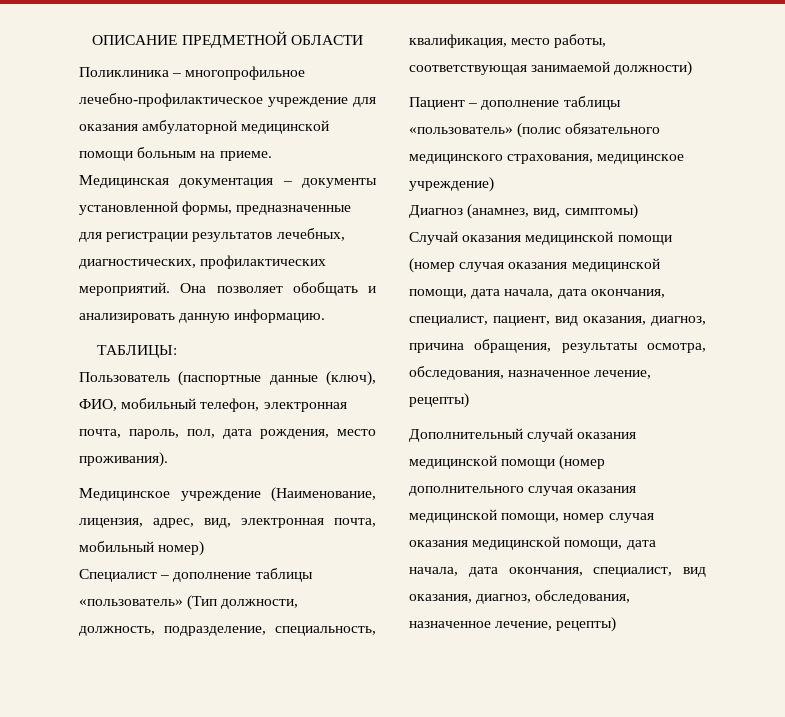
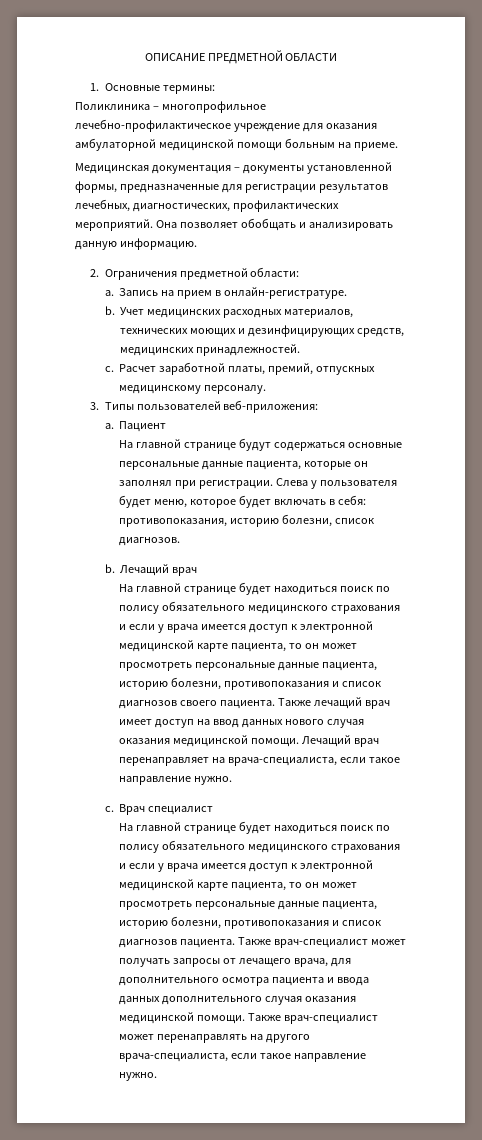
(363, 40) none -> [89,83,215,94] // 1. Основные термины:
[97,345,178,358] [79,371,376,386] [79,398,347,412] [79,429,376,439] [79,452,168,467] [79,487,376,502] [79,518,376,528] [79,541,205,556] [79,568,313,582] [79,595,299,610] [79,626,376,636] [409,34,607,48] [409,61,693,76] [409,96,621,110] [409,123,661,138] [409,154,685,164] [409,177,494,192] [409,204,638,219] [409,231,672,245] [409,258,660,273] [409,289,665,299] [409,316,706,326] [409,339,706,353] [409,366,652,380] [409,393,469,408] [409,428,637,442] [409,455,606,470] [409,486,637,496] [409,509,654,523] [409,536,656,550] [409,567,706,577] [409,590,631,604] [409,617,617,632] ТАБЛИЦЫ: // Пользователь (паспортные данные (ключ), ФИО, мобильный телефон, электронная почта, пароль, пол, дата рождения, место проживания). // Медицинское учреждение (Наименование, лицензия, адрес, вид, электронная почта, мобильный номер) // Специалист – дополнение таблицы «пользователь» (Тип должности, должность, подразделение, специальность, квалификация, место работы, соответствующая занимаемой должности) // Пациент – дополнение таблицы «пользователь» (полис обязательного медицинского страхования, медицинское учреждение) // Диагноз (анамнез, вид, симптомы) // Случай оказания медицинской помощи (номер случая оказания медицинской помощи, дата начала, дата окончания, специалист, пациент, вид оказания, диагноз, причина обращения, результаты осмотра, обследования, назначенное лечение, рецепты) // Дополнительный случай оказания медицинской помощи (номер дополнительного случая оказания медицинской помощи, номер случая оказания медицинской помощи, дата начала, дата окончания, специалист, вид оказания, диагноз, обследования, назначенное лечение, рецепты) -> [89,267,300,280] [104,287,348,299] [104,306,353,318] [120,325,404,337] [120,344,300,356] [104,362,376,375] [119,385,267,394] [89,400,319,413] [104,421,167,432] [119,438,403,451] [119,461,369,470] [119,478,398,489] [119,495,367,508] [119,514,375,527] [119,537,181,546] [104,564,197,576] [119,582,391,595] [119,601,401,614] [119,621,374,633] [119,640,358,652] [119,662,378,671] [119,677,382,690] [119,697,391,709] [119,719,365,728] [119,735,380,747] [119,757,401,766] [119,776,233,785] [104,804,214,815] [119,821,391,834] [119,840,401,853] [119,860,374,872] [119,879,358,891] [119,901,378,910] [119,916,382,929] [119,937,407,948] [119,958,352,967] [119,977,370,986] [119,996,357,1005] [119,1012,379,1024] [119,1034,311,1043] [119,1053,367,1062] [119,1072,158,1081] 2. Ограничения предметной области: // a. Запись на прием в онлайн-регистратуре. // b. Учет медицинских расходных материалов, технических моющих и дезинфицирующих средств, медицинских принадлежностей. // c. Расчет заработной платы, премий, отпускных медицинскому персоналу. // 3. Типы пользователей веб-приложения: // a. Пациент // На главной странице будут содержаться основные персональные данные пациента, которые он заполнял при регистрации. Слева у пользователя будет меню, которое будет включать в себя: противопоказания, историю болезни, список диагнозов. // b. Лечащий врач // На главной странице будет находиться поиск по полису обязательного медицинского страхования и если у врача имеется доступ к электронной медицинской карте пациента, то он может просмотреть персональные данные пациента, историю болезни, противопоказания и список диагнозов своего пациента. Также лечащий врач имеет доступ на ввод данных нового случая оказания медицинской помощи. Лечащий врач перенаправляет на врача-специалиста, если такое направление нужно. // c. Врач специалист // На главной странице будет находиться поиск по полису обязательного медицинского страхования и если у врача имеется доступ к электронной медицинской карте пациента, то он может просмотреть персональные данные пациента, историю болезни, противопоказания и список диагнозов пациента. Также врач-специалист может получать запросы от лечащего врача, для дополнительного осмотра пациента и ввода данных дополнительного случая оказания медицинской помощи. Также врач-специалист может перенаправлять на другого врача-специалиста, если такое направление нужно.

